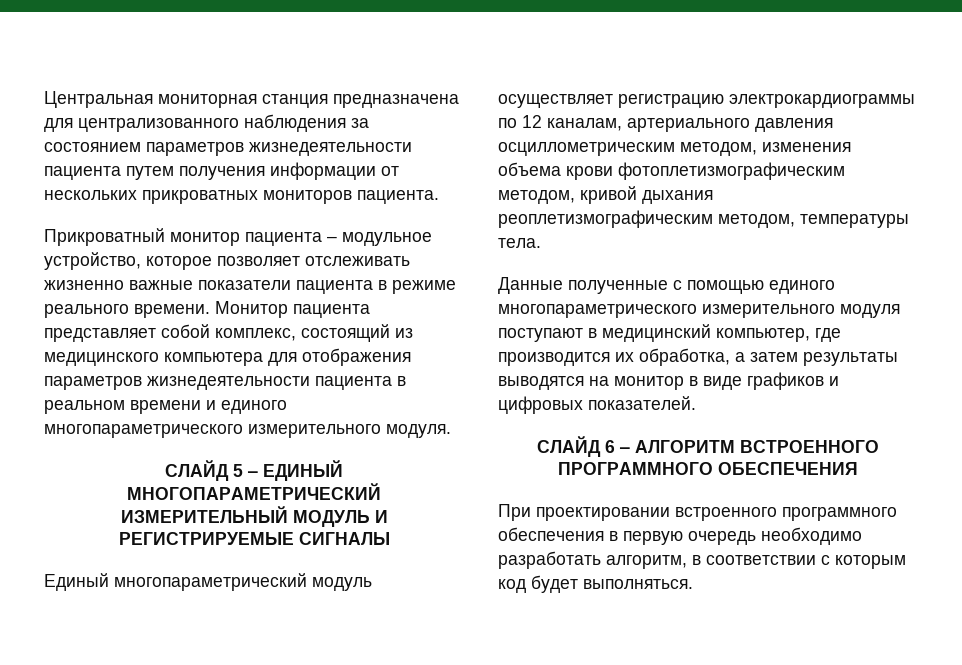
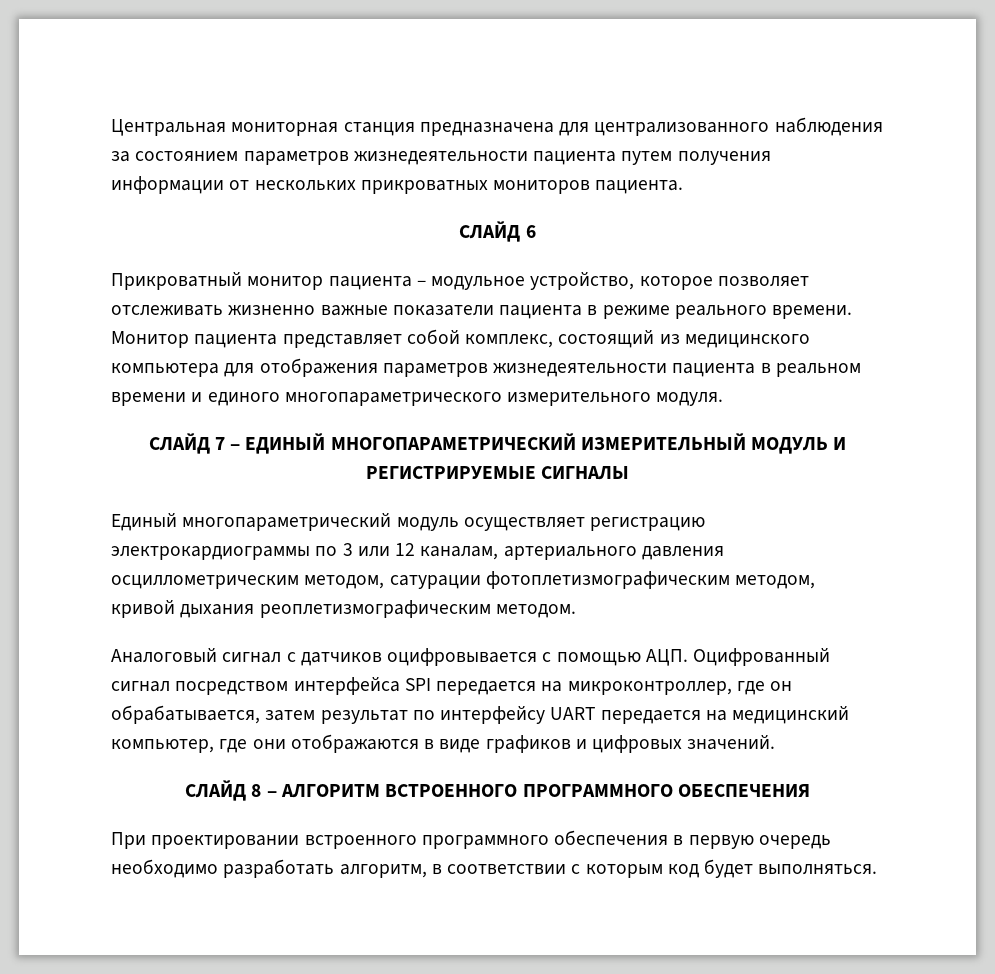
(439, 197) none -> [459,221,536,242] // СЛАЙД 6
[233,464,243,477] 5 -> [214,437,225,450] 7
(517, 123) none -> [342,543,390,557] 3 или
[762,142,851,152] [498,162,613,180] изменения объема крови -> [389,575,481,589] сатурации
[718,214,909,228] [498,238,541,248] [498,277,835,294] [498,304,900,318] [498,324,841,342] [498,348,898,366] [498,376,684,390] методом, температуры тела. // Данные полученные с помощью единого многопараметрического измерительного модуля поступают в медицинский компьютер, где производится их обработка, а затем результаты выводятся на монитор -> [495,604,576,618] [111,647,831,666] [111,676,793,695] [111,705,850,724] [111,734,419,753] методом. // Аналоговый сигнал с датчиков оцифровывается с помощью АЦП. Оцифрованный сигнал посредством интерфейса SPI передается на микроконтроллер, где он обрабатывается, затем результат по интерфейсу UART передается на медицинский компьютер, где они отображаются
[588,396,696,410] [537,436,615,457] показателей. // СЛАЙД 6 -> [687,734,776,750] [185,780,262,801] значений. // СЛАЙД 8

